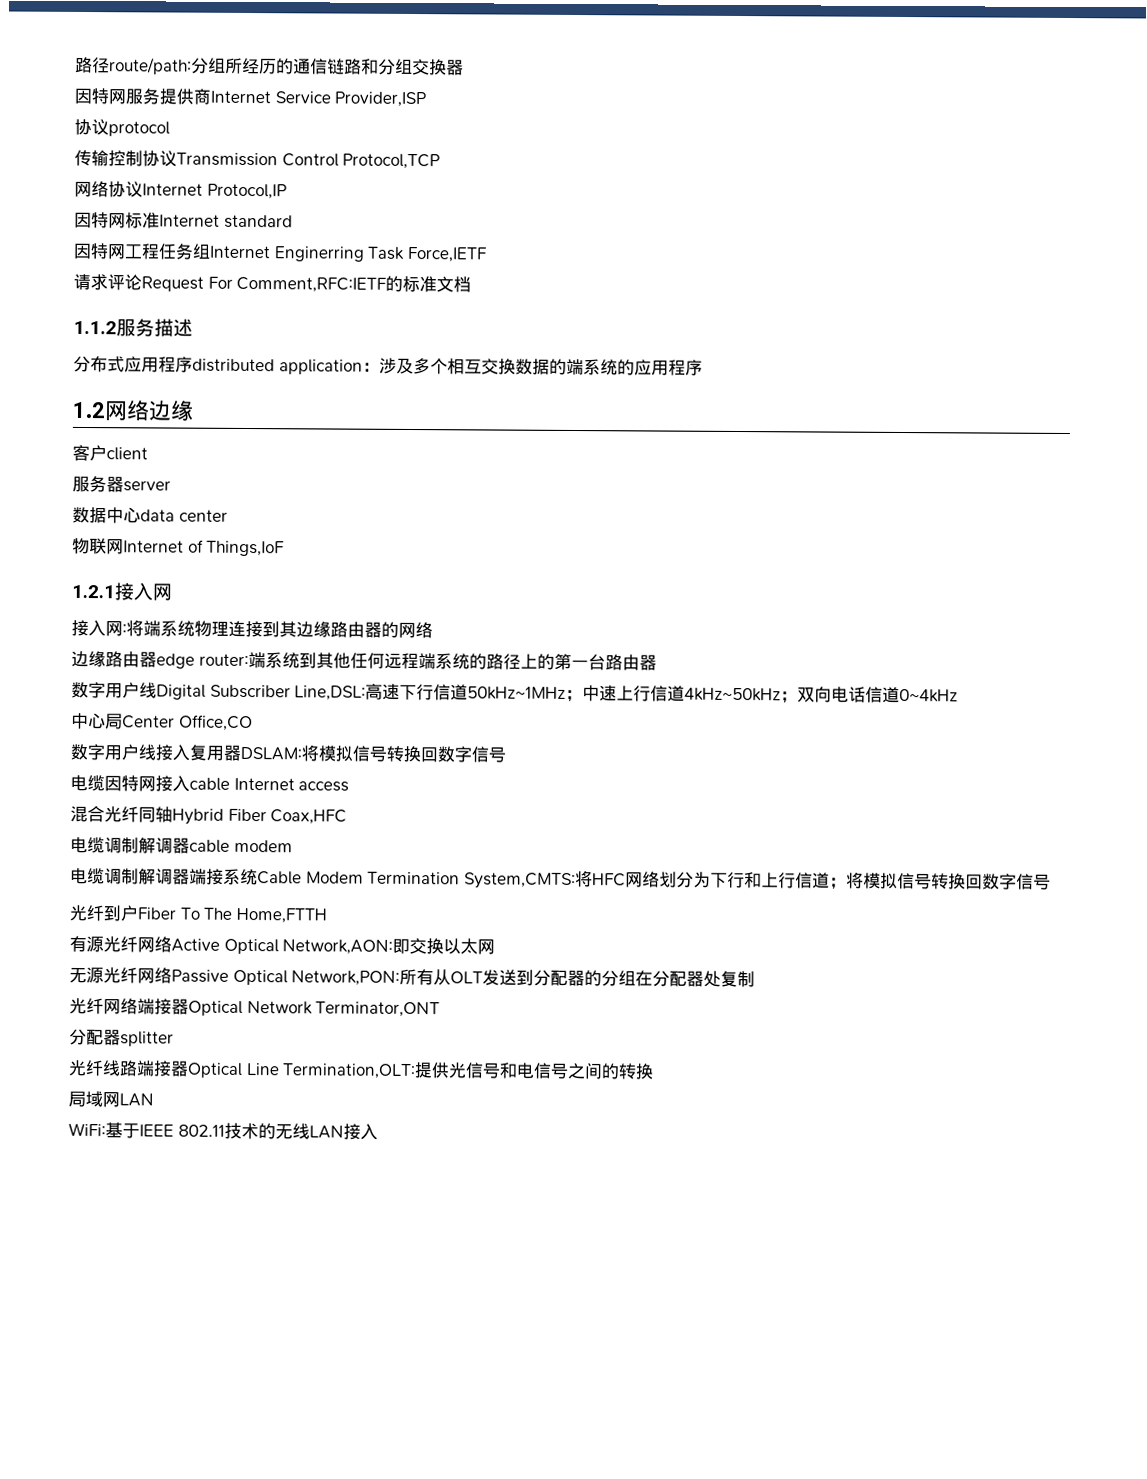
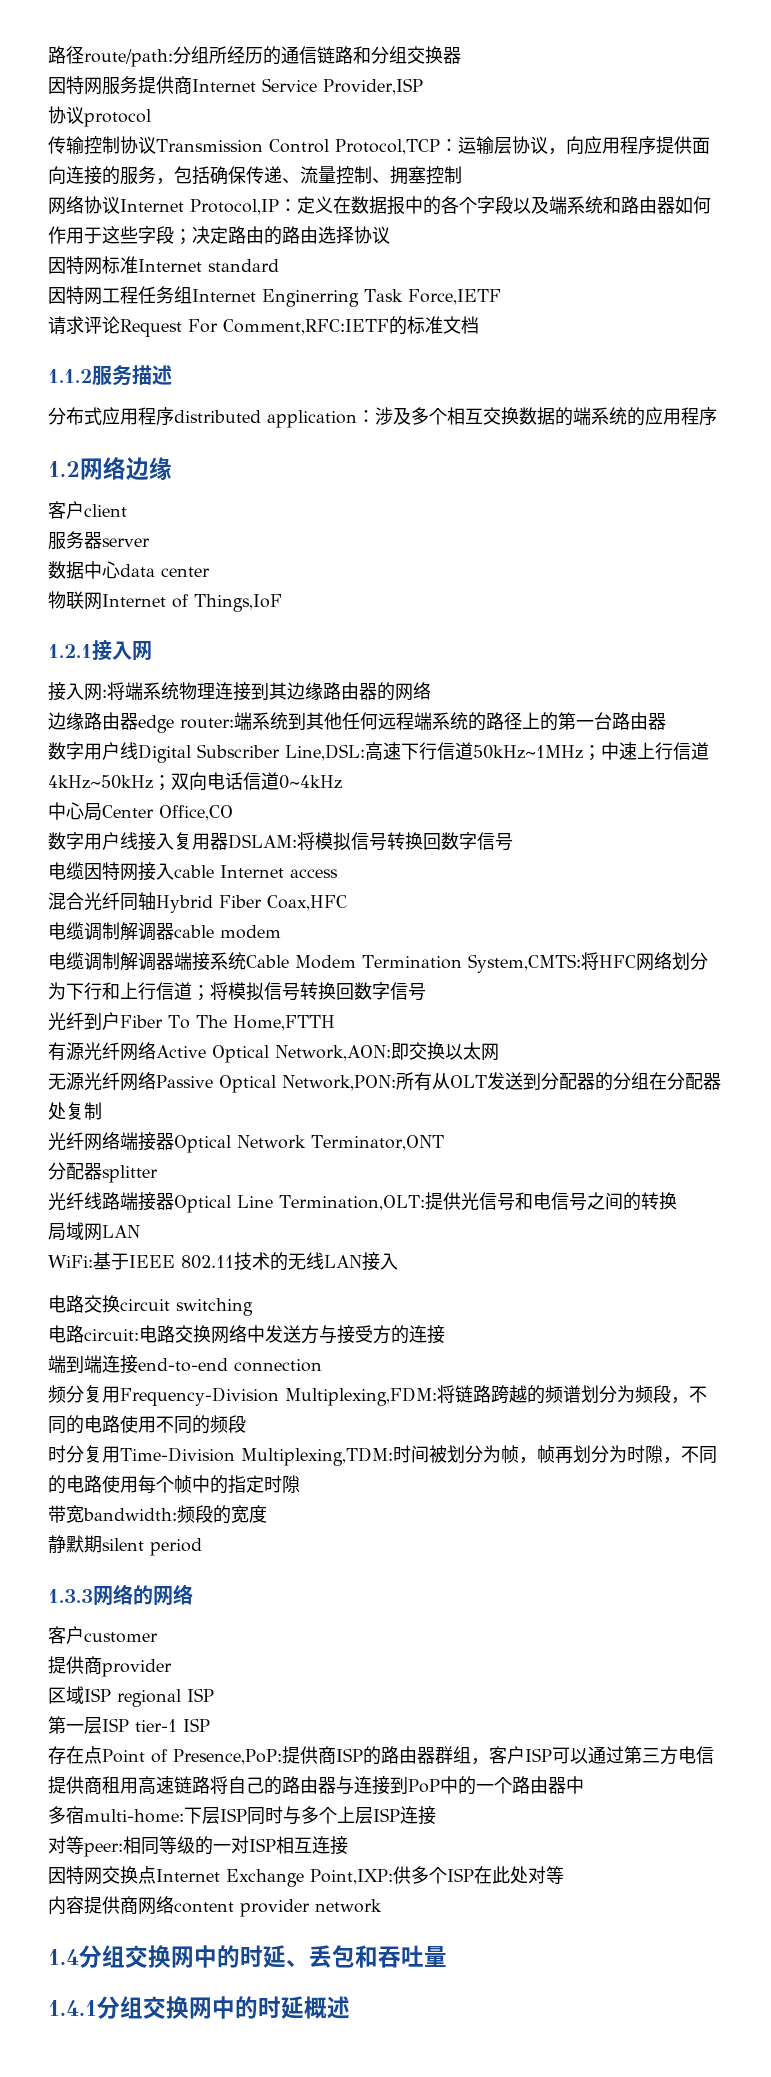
[74,180,287,200] // 网络协议Internet Protocol,IP -> [439,136,710,155] [48,166,462,185] [48,196,711,215] [48,226,390,245] ：运输层协议，向应用程序提供面向连接的服务，包括确保传递、流量控制、拥塞控制 // 网络协议Internet Protocol,IP：定义在数据报中的各个字段以及端系统和路由器如何作用于这些字段；决定路由的路由选择协议
(378, 1131) none -> [48,1295,253,1316] [48,1325,445,1344] [48,1355,322,1374] [48,1385,707,1406] [48,1415,246,1434] [48,1445,717,1466] [48,1475,300,1494] [48,1505,267,1524] [48,1535,202,1556] [48,1584,193,1606] [48,1626,158,1644] [48,1656,172,1677] [48,1686,214,1707] [48,1716,210,1734] [48,1746,714,1765] [48,1776,584,1795] [48,1806,436,1825] [48,1836,348,1857] [48,1866,564,1887] [48,1896,382,1917] [48,1945,447,1968] [48,1996,350,2019] // 电路交换circuit switching // 电路circuit:电路交换网络中发送方与接受方的连接 // 端到端连接end-to-end connection // 频分复用Frequency-Division Multiplexing,FDM:将链路跨越的频谱划分为频段，不同的电路使用不同的频段 // 时分复用Time-Division Multiplexing,TDM:时间被划分为帧，帧再划分为时隙，不同的电路使用每个帧中的指定时隙 // 带宽bandwidth:频段的宽度 // 静默期silent period // 1.3.3网络的网络 // 客户customer // 提供商provider // 区域ISP regional ISP // 第一层ISP tier-1 ISP // 存在点Point of Presence,PoP:提供商ISP的路由器群组，客户ISP可以通过第三方电信提供商租用高速链路将自己的路由器与连接到PoP中的一个路由器中 // 多宿multi-home:下层ISP同时与多个上层ISP连接 // 对等peer:相同等级的一对ISP相互连接 // 因特网交换点Internet Exchange Point,IXP:供多个ISP在此处对等 // 内容提供商网络content provider network // 1.4分组交换网中的时延、丢包和吞吐量 // 1.4.1分组交换网中的时延概述

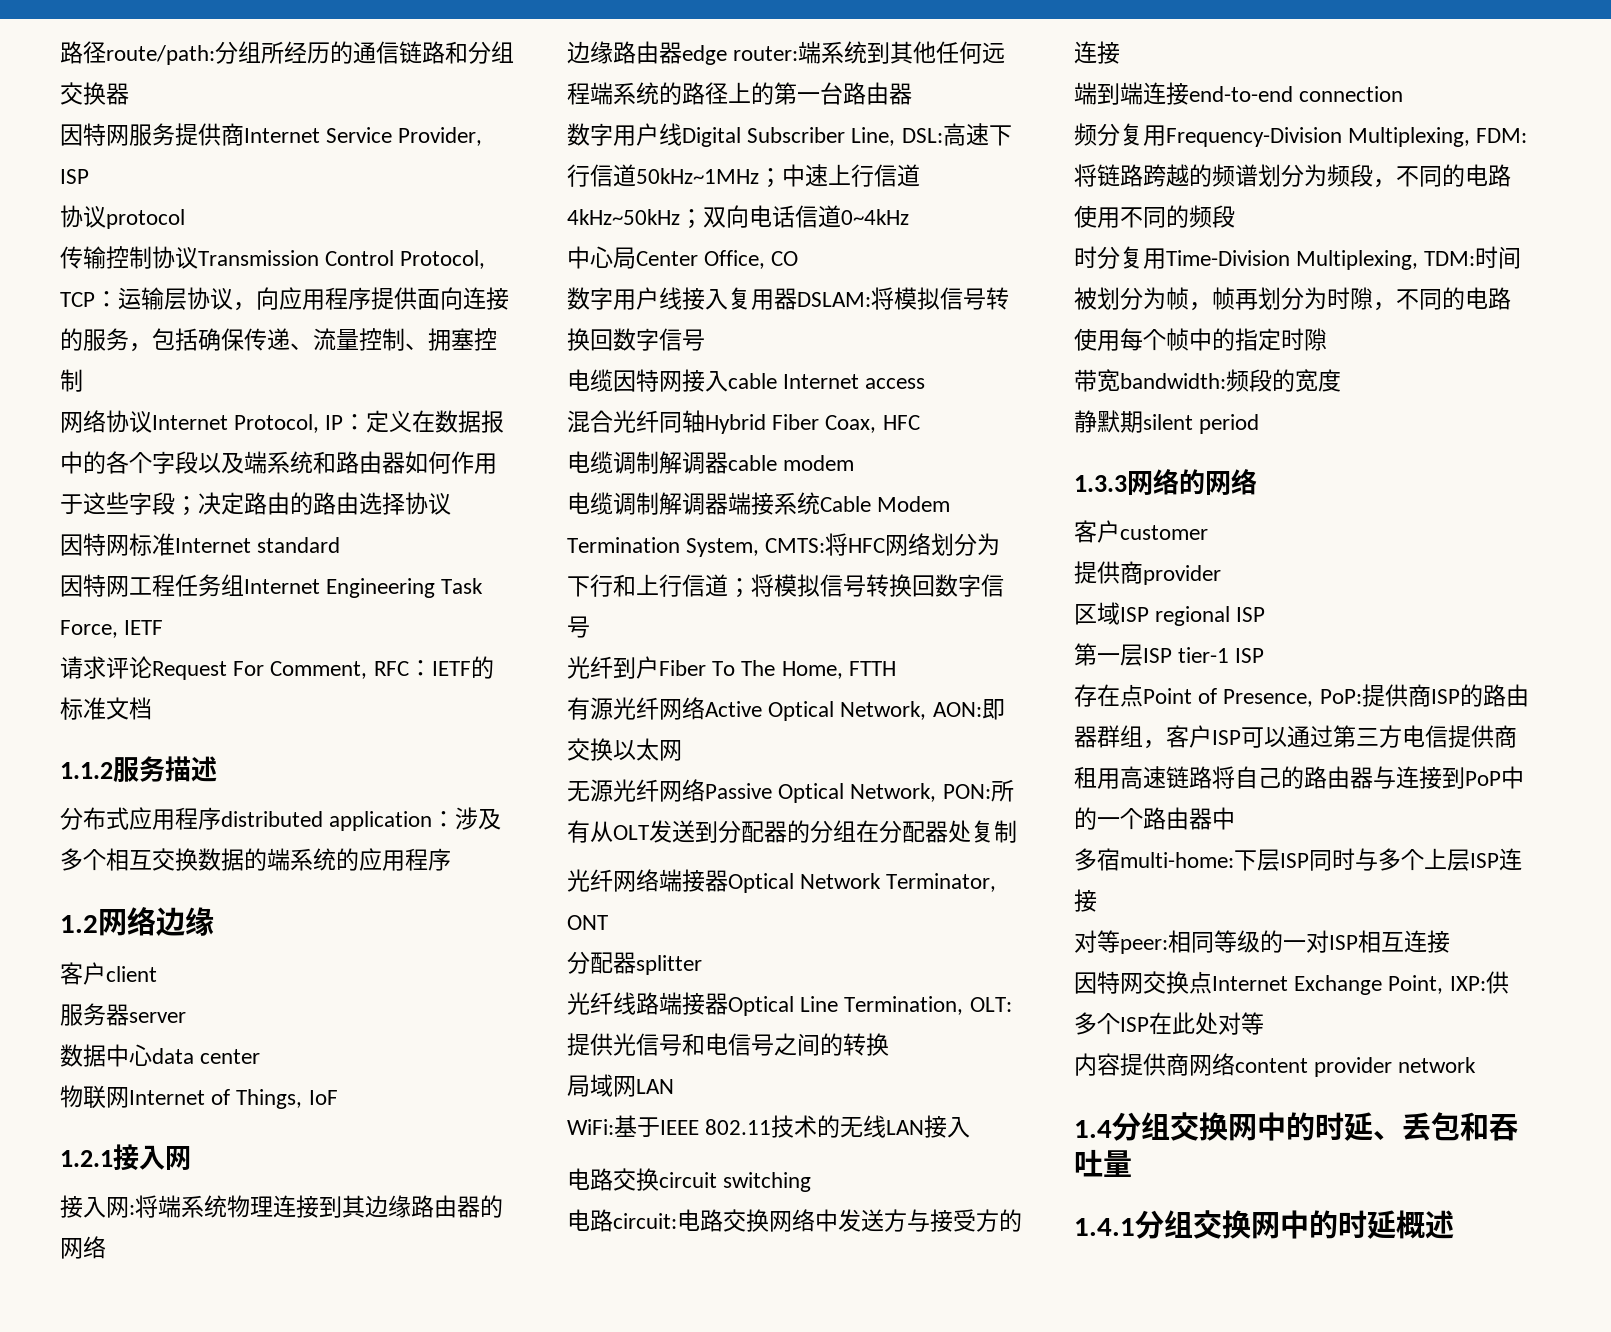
[323,78,423,95] Provider,ISP -> [398,127,483,146] [60,169,89,184] Provider, ISP
[334,139,440,155] Protocol,TCP -> [400,250,486,269] [60,292,95,307] Protocol, TCP
[190,199,279,215] Protocol,IP -> [234,414,344,433] Protocol, IP
[262,289,501,307] Enginerring Task Force,IETF -> [326,578,484,598] [60,620,164,638] Engineering Task Force, IETF
[223,319,389,335] Comment,RFC:IETF -> [270,660,471,679] Comment, RFC：IETF
[194,594,282,612] Things,IoF -> [236,1089,338,1109] Things, IoF
[285,744,365,761] Line,DSL: -> [851,127,943,146] Line, DSL:
[159,805,233,821] Office,CO -> [704,250,799,269] Office, CO
[267,895,347,911] Coax,HFC -> [825,415,920,433] Coax, HFC
[467,954,581,973] System,CMTS: -> [686,538,826,557] System, CMTS:
[232,1015,335,1031] Home,FTTH -> [781,661,896,679] Home, FTTH
[275,1045,391,1061] Network,AON: -> [840,701,982,720] Network, AON:
[282,1075,396,1091] Network,PON: -> [850,783,991,802] Network, PON:
[311,1135,444,1151] Terminator,ONT -> [886,873,997,892] [567,915,608,930] Terminator, ONT
[279,1195,425,1211] Termination,OLT: -> [844,996,1012,1015] Termination, OLT:
[285,1387,437,1406] Multiplexing,FDM: -> [1348,127,1528,147] Multiplexing, FDM:
[241,1447,393,1466] Multiplexing,TDM: -> [1296,250,1476,270] Multiplexing, TDM:
[173,1749,282,1765] Presence,PoP: -> [1223,689,1362,707] Presence, PoP:
[310,1869,393,1885] Point,IXP: -> [1388,975,1486,994] Point, IXP:

